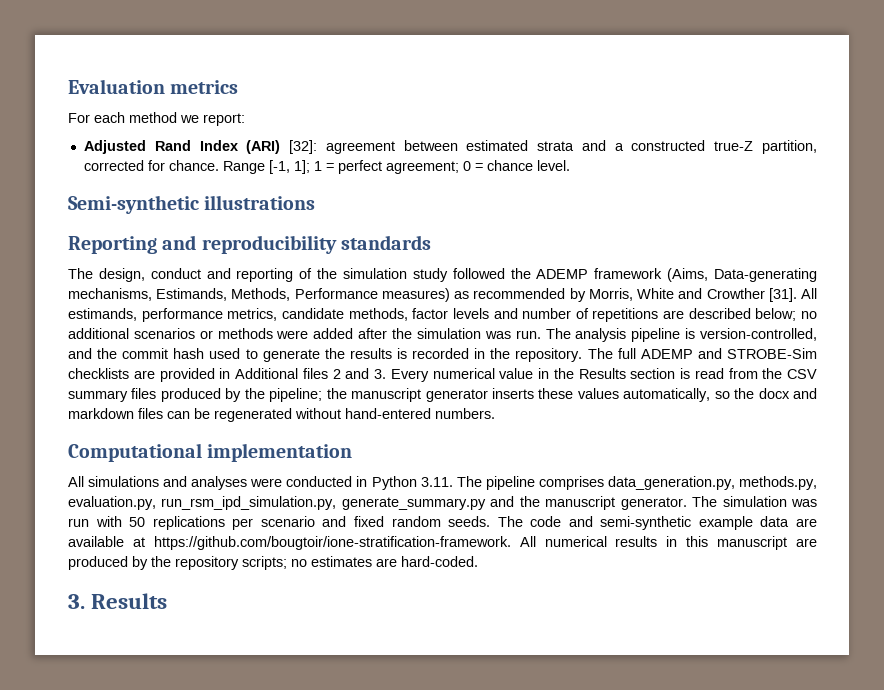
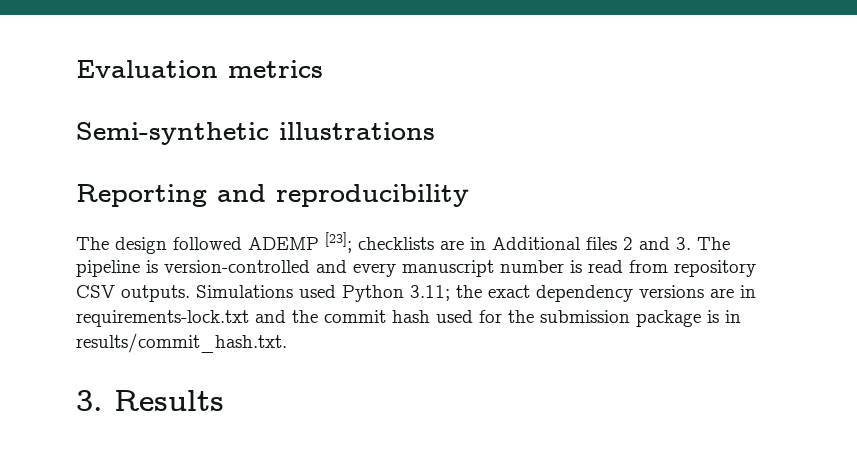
[68,112,245,126] [83,140,817,154] [83,160,570,174] // For each method we report: // Adjusted Rand Index (ARI) [32]: agreement between estimated strata and a constructed true-Z partition, corrected for chance. Range [-1, 1]; 1 = perfect agreement; 0 = chance level. -> (323, 69) none
[341,235,432,250] [68,268,817,282] [68,288,818,302] [68,308,817,322] [68,328,818,342] [68,348,817,362] standards // The design, conduct and reporting of the simulation study followed the ADEMP framework (Aims, Data-generating mechanisms, Estimands, Methods, Performance measures) as recommended by Morris, White and Crowther [31]. All estimands, performance metrics, candidate methods, factor levels and number of repetitions are described below; no additional scenarios or methods were added after the simulation was run. The analysis pipeline is version-controlled, and the commit hash used to generate the results is recorded in the repository. The full ADEMP and STROBE-Sim -> [76,232,352,254] // The design followed ADEMP [23];
[159,368,215,382] provided -> (464, 245) none
[390,368,817,382] [68,388,817,402] [68,408,495,422] [68,443,353,462] [68,476,818,490] [68,496,818,510] [68,516,817,530] [68,536,818,550] [68,556,478,570] Every numerical value in the Results section is read from the CSV summary files produced by the pipeline; the manuscript generator inserts these values automatically, so the docx and markdown files can be regenerated without hand-entered numbers. // Computational implementation // All simulations and analyses were conducted in Python 3.11. The pipeline comprises data_generation.py, methods.py, evaluation.py, run_rsm_ipd_simulation.py, generate_summary.py and the manuscript generator. The simulation was run with 50 replications per scenario and fixed random seeds. The code and semi-synthetic example data are available at https://github.com/bougtoir/ione-stratification-framework. All numerical results in this manuscript are produced by the repository scripts; no estimates are hard-coded. -> [697,237,730,250] [76,260,756,277] [76,285,756,302] [76,310,741,327] [76,333,287,353] The pipeline is version-controlled and every manuscript number is read from repository CSV outputs. Simulations used Python 3.11; the exact dependency versions are in requirements-lock.txt and the commit hash used for the submission package is in results/commit_hash.txt.

